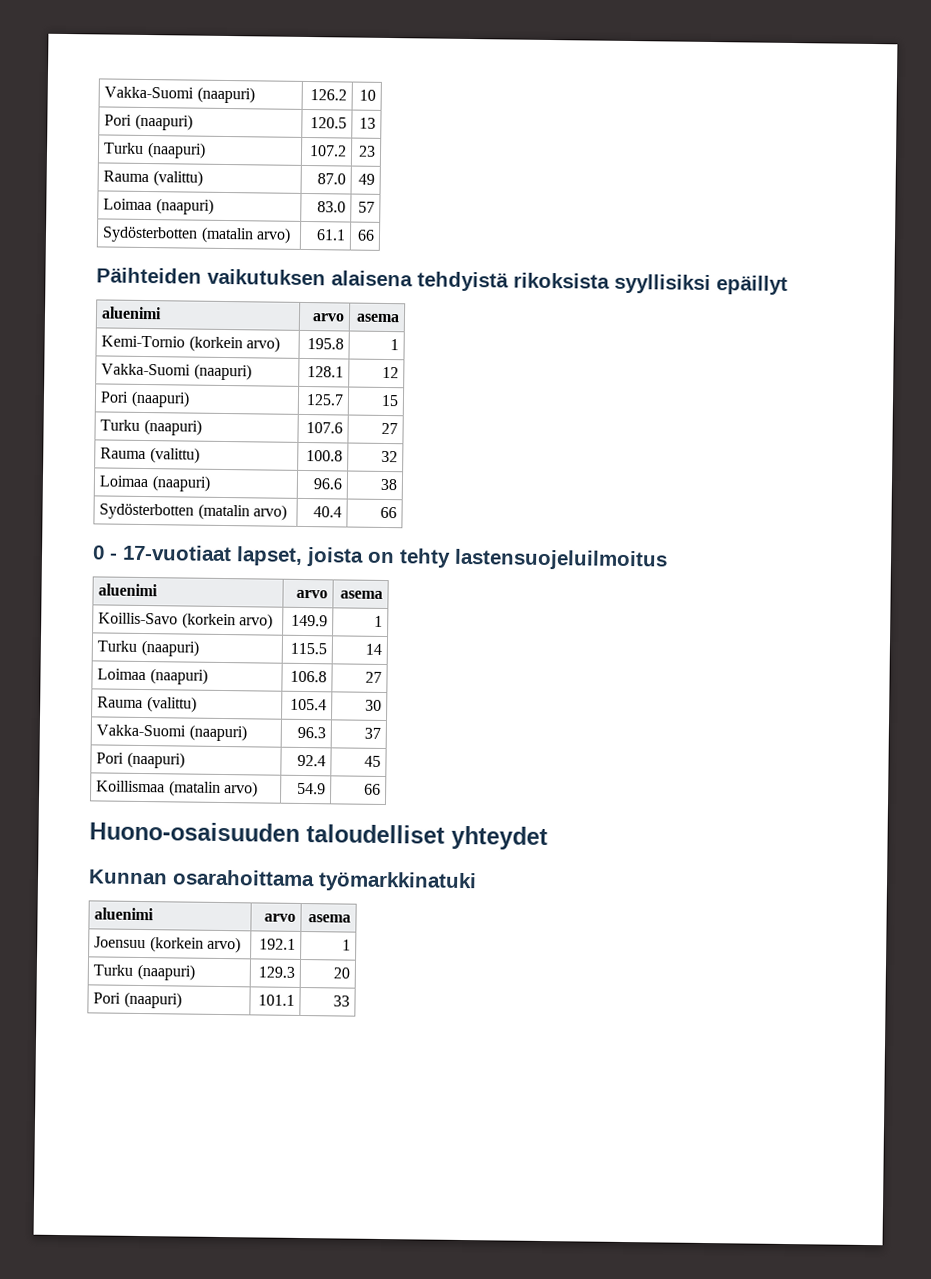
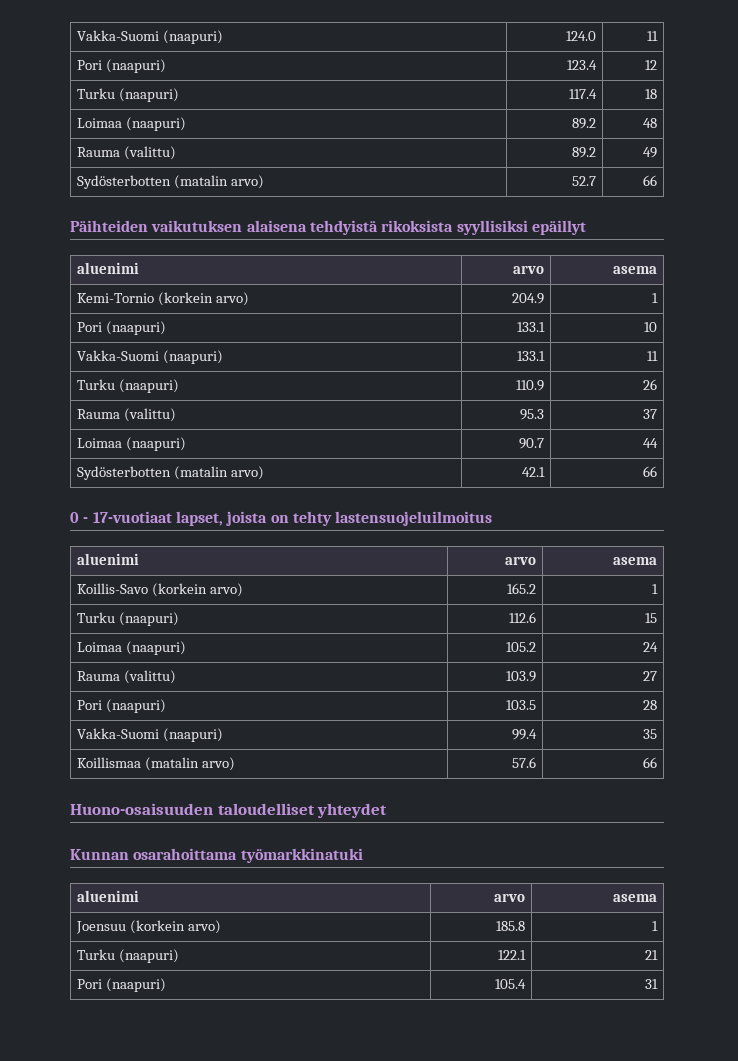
[104,86,255,104] [309,89,347,101] [358,89,376,101] [104,113,193,131] [309,117,347,129] [358,117,376,129] [103,142,206,159] [308,145,347,157] [357,145,376,157] [103,170,203,187] [316,173,346,185] Vakka-Suomi (naapuri) | 126.2 | 10 // Pori (naapuri) | 120.5 | 13 // Turku (naapuri) | 107.2 | 23 // Rauma (valittu) | 87.0 -> [76,30,223,44] [566,31,597,41] [647,31,659,41] [76,59,166,73] [567,60,598,70] [645,60,658,70] [76,88,179,102] [569,89,598,99] [645,89,658,99] [76,117,186,131] [572,118,597,129] [643,118,658,128] [76,146,176,160] [572,147,597,158] Vakka-Suomi (naapuri) | 124.0 | 11 // Pori (naapuri) | 123.4 | 12 // Turku (naapuri) | 117.4 | 18 // Loimaa (naapuri) | 89.2 | 48 // Rauma (valittu) | 89.2
[103,198,214,215] [316,201,346,213] [357,201,375,213] [102,226,292,244] [315,229,346,241] // Loimaa (naapuri) | 83.0 | 57 // Sydösterbotten (matalin arvo) | 61.1 -> [76,175,264,189] [572,176,597,186] // Sydösterbotten (matalin arvo) | 52.7
[306,338,344,350] [389,339,399,351] [101,363,252,381] [306,366,344,378] [381,366,399,379] [100,390,190,408] [305,394,344,406] [380,394,399,407] [100,418,202,436] [305,422,343,434] [380,422,398,435] [100,447,200,464] [305,450,343,462] [380,450,398,463] [99,475,211,492] [312,478,342,490] [379,478,397,491] [99,503,288,521] [312,506,342,518] 195.8 | 1 // Vakka-Suomi (naapuri) | 128.1 | 12 // Pori (naapuri) | 125.7 | 15 // Turku (naapuri) | 107.6 | 27 // Rauma (valittu) | 100.8 | 32 // Loimaa (naapuri) | 96.6 | 38 // Sydösterbotten (matalin arvo) | 40.4 -> [512,293,545,304] [652,293,659,303] [76,321,166,335] [517,322,546,332] [644,322,658,332] [76,350,223,364] [517,351,546,361] [647,351,659,361] [76,379,179,393] [516,380,545,391] [643,379,658,390] [76,408,176,422] [520,409,545,420] [643,409,658,419] [76,437,186,451] [519,438,545,449] [643,438,659,448] [76,466,264,480] [522,467,546,477] 204.9 | 1 // Pori (naapuri) | 133.1 | 10 // Vakka-Suomi (naapuri) | 133.1 | 11 // Turku (naapuri) | 110.9 | 26 // Rauma (valittu) | 95.3 | 37 // Loimaa (naapuri) | 90.7 | 44 // Sydösterbotten (matalin arvo) | 42.1
[290,614,328,627] [373,615,383,627] [97,639,199,657] [289,642,327,655] [364,643,382,655] [97,668,208,685] [289,670,327,683] [364,671,382,683] [97,696,197,713] [289,698,327,711] [364,699,382,711] [96,724,247,742] [296,726,326,739] [363,727,381,739] [96,751,185,769] [296,754,326,767] [363,755,381,767] 149.9 | 1 // Turku (naapuri) | 115.5 | 14 // Loimaa (naapuri) | 106.8 | 27 // Rauma (valittu) | 105.4 | 30 // Vakka-Suomi (naapuri) | 96.3 | 37 // Pori (naapuri) | 92.4 | 45 -> [507,583,537,594] [652,584,659,594] [76,612,179,626] [509,612,537,623] [645,613,658,623] [76,641,186,655] [506,642,537,652] [643,642,659,652] [76,670,176,684] [506,671,537,682] [643,671,658,681] [76,699,166,713] [506,700,537,710] [643,700,658,710] [76,728,223,742] [512,729,538,740] [643,729,658,739] 165.2 | 1 // Turku (naapuri) | 112.6 | 15 // Loimaa (naapuri) | 105.2 | 24 // Rauma (valittu) | 103.9 | 27 // Pori (naapuri) | 103.5 | 28 // Vakka-Suomi (naapuri) | 99.4 | 35
[296,782,326,795] 54.9 -> [512,757,537,768] 57.6
[258,938,296,950] [341,939,351,951] [93,963,195,981] [257,966,295,978] [332,967,350,979] [93,991,182,1009] [257,994,295,1006] [332,995,350,1007] 192.1 | 1 // Turku (naapuri) | 129.3 | 20 // Pori (naapuri) | 101.1 | 33 -> [496,921,526,931] [652,921,659,931] [76,949,179,963] [498,950,527,960] [645,950,659,960] [76,978,166,992] [495,979,527,989] [645,979,659,989] 185.8 | 1 // Turku (naapuri) | 122.1 | 21 // Pori (naapuri) | 105.4 | 31

